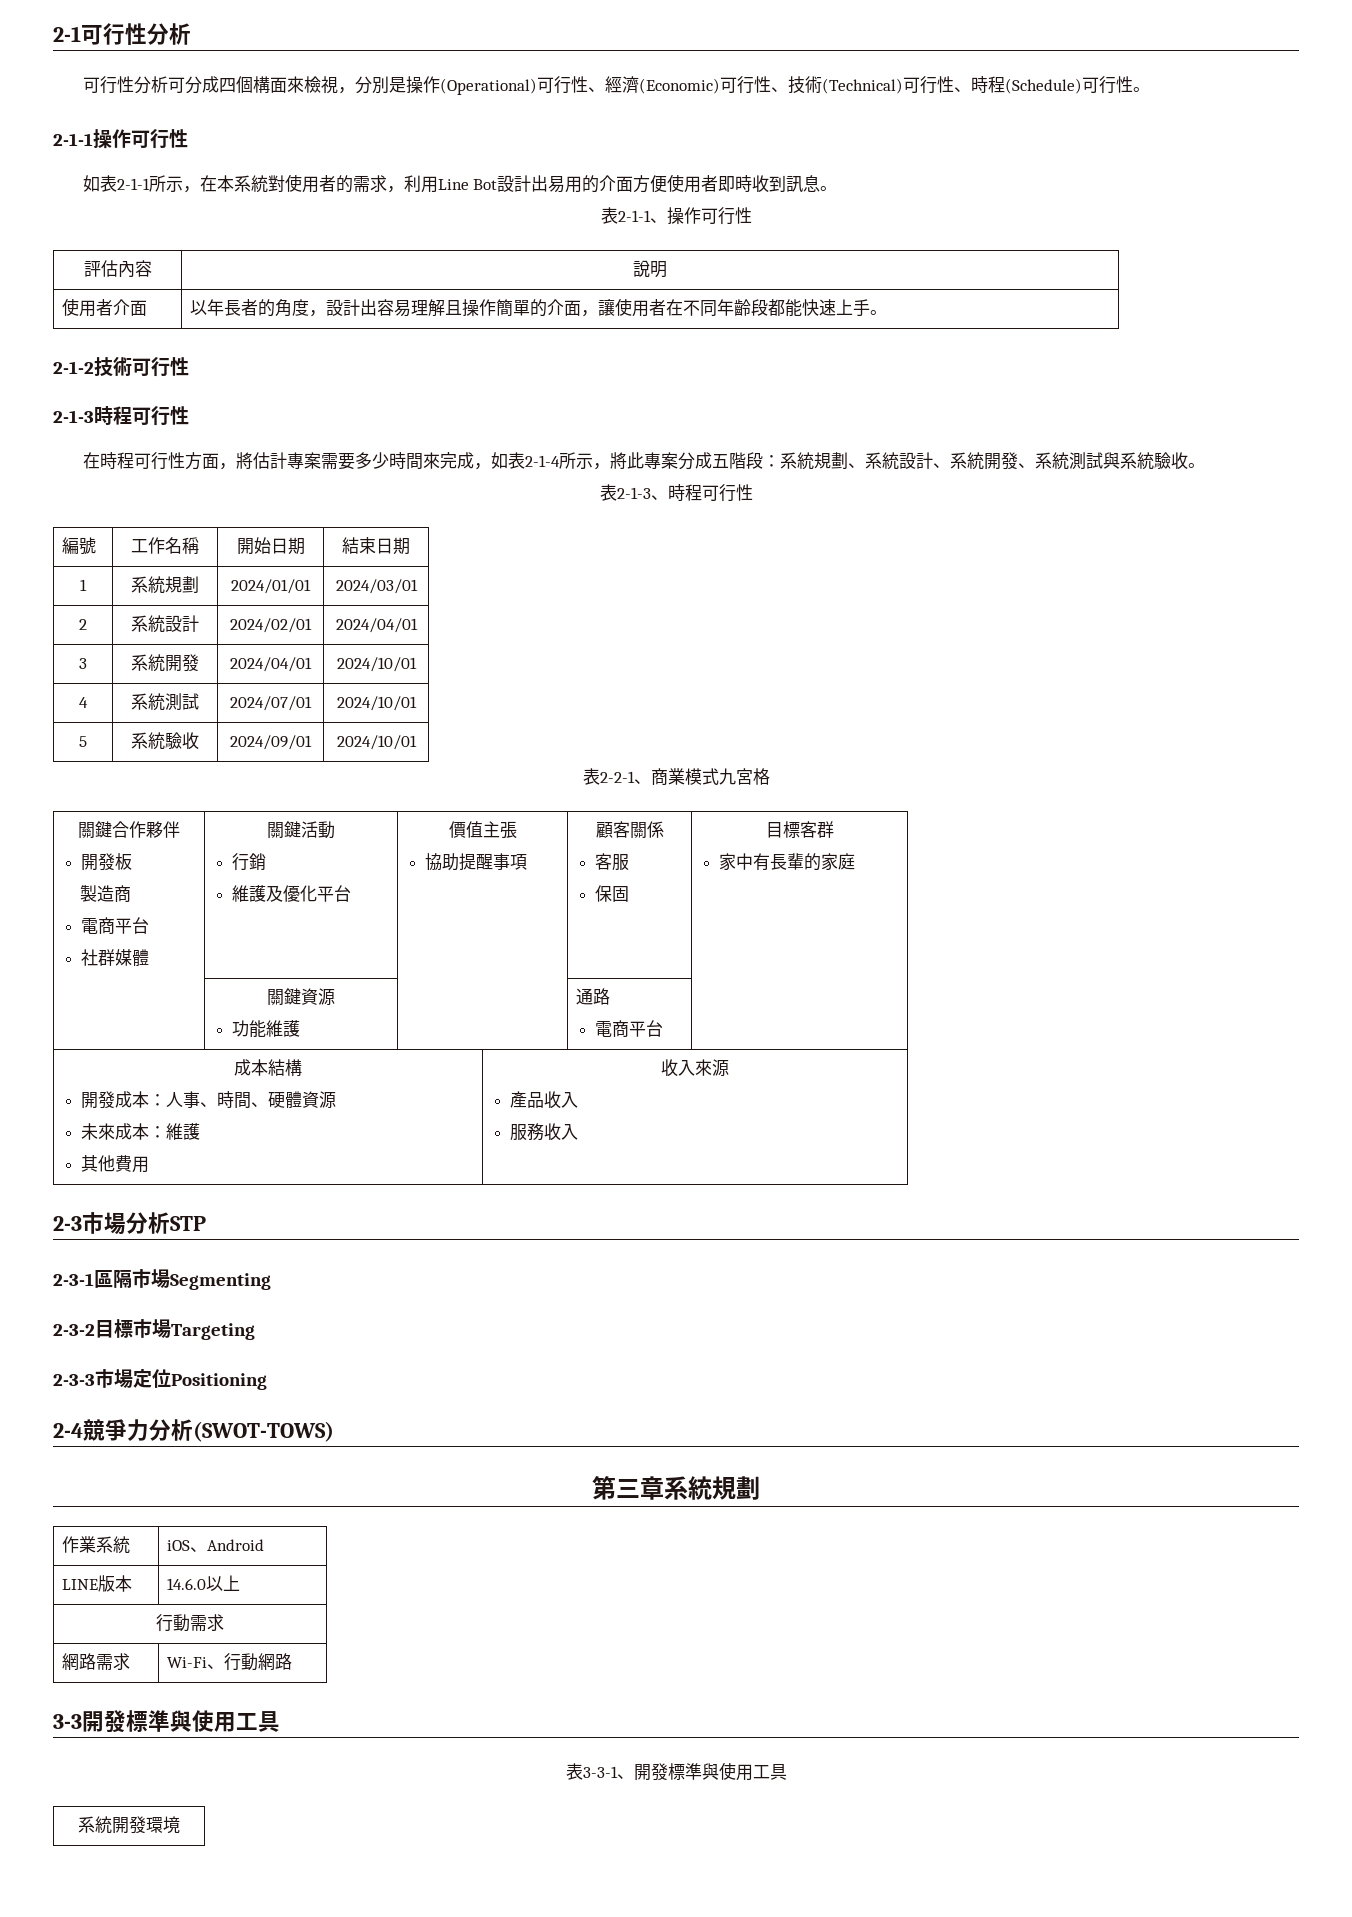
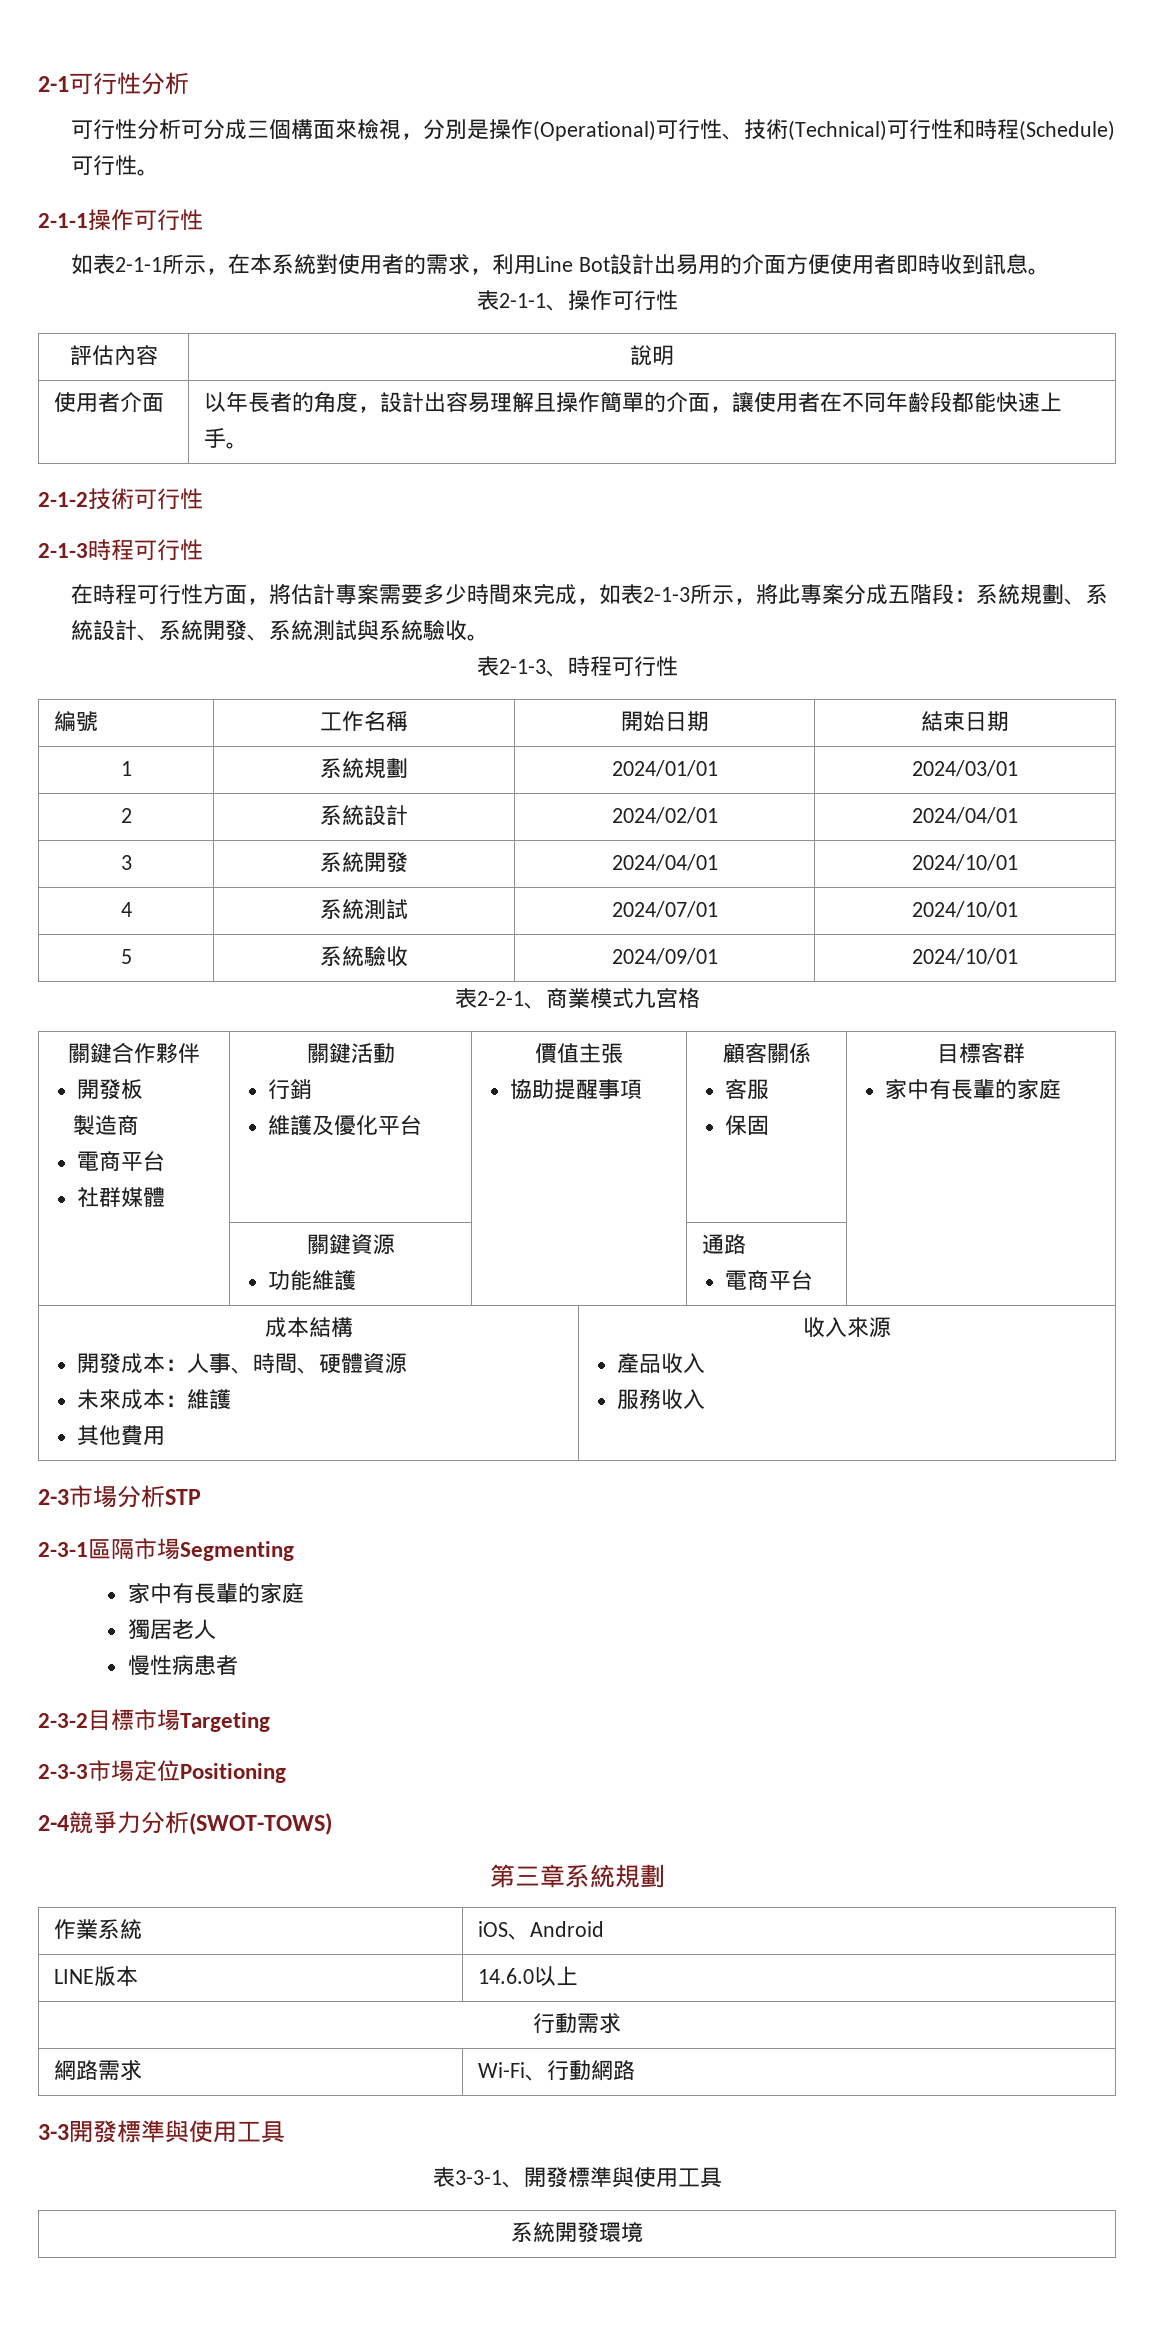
[218,78,236,93] 四 -> [247,120,270,138] 三
[604,76,788,94] 經濟(Economic)可行性、 -> (745, 136) none
[953,87,971,92] 、 -> [953,119,976,139] 和
[524,455,560,467] 2-1-4 -> [643,587,691,602] 2-1-3
(271, 1281) none -> [127,1583,304,1604] [127,1619,216,1640] [127,1654,238,1676] // 家中有長輩的家庭 // 獨居老人 // 慢性病患者

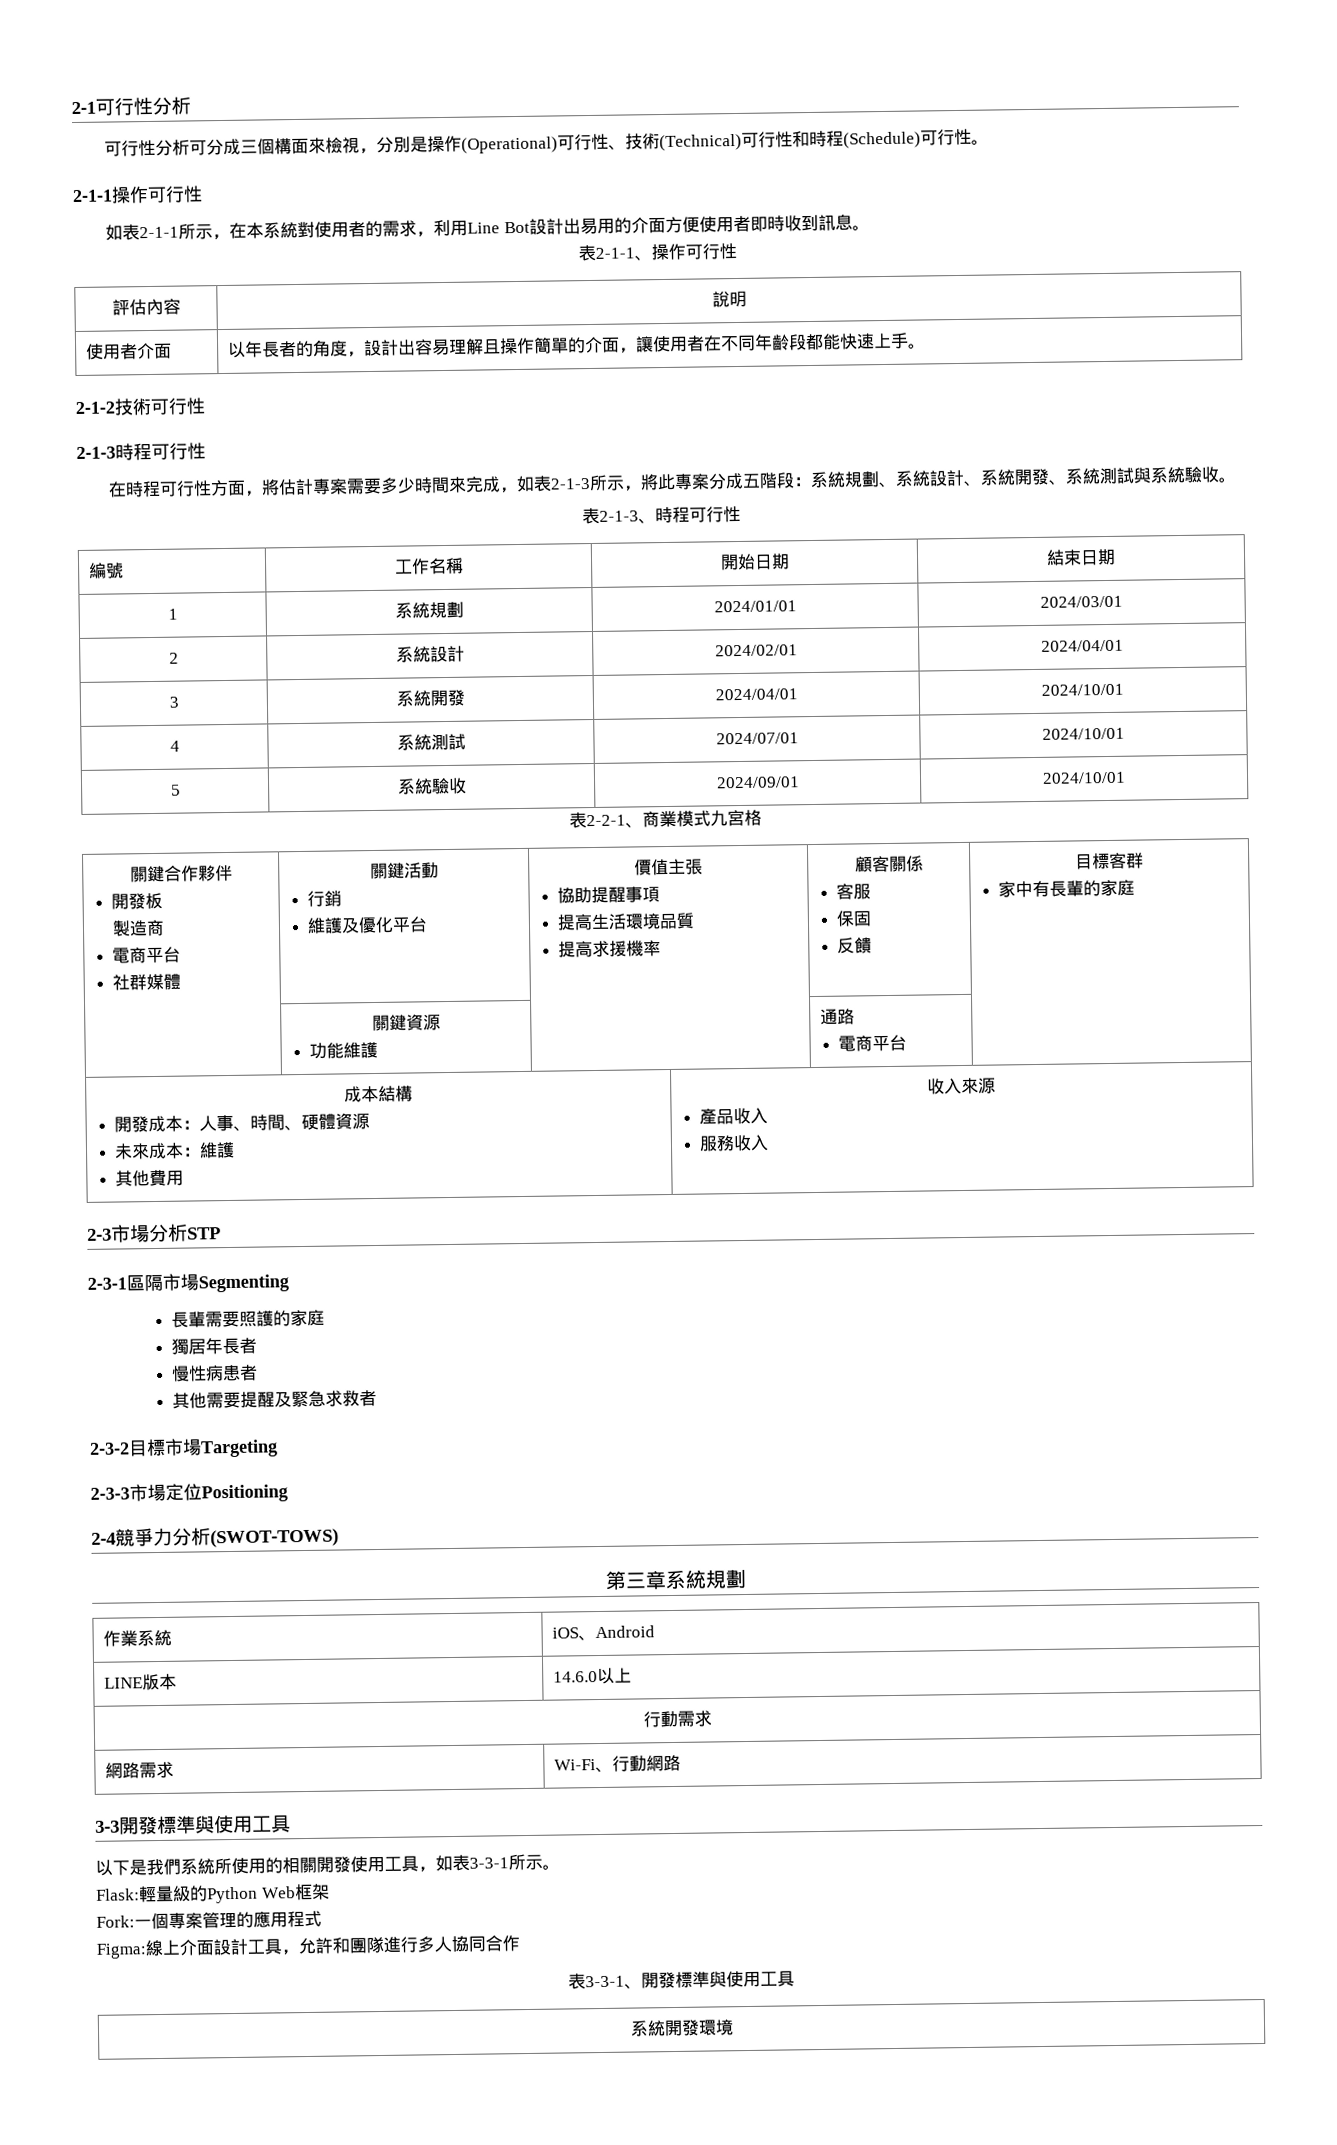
(643, 1089) none -> [557,912,696,931] [558,940,662,958] // 提高生活環境品質 // 提高求援機率
(770, 1125) none -> [837,937,873,954] // 反饋
[127,1583,238,1604] 家中有長輩 -> [171,1310,275,1328] 長輩需要照護
[171,1619,216,1639] 老人 -> [205,1337,258,1355] 年長者
(238, 1665) none -> [172,1389,378,1409] // 其他需要提醒及緊急求救者
(285, 2132) none -> [95,1854,560,1876] [96,1883,330,1904] [96,1910,322,1930] [96,1935,520,1959] // 以下是我們系統所使用的相關開發使用工具，如表3-3-1所示。 // Flask:輕量級的Python Web框架 // Fork:一個專案管理的應用程式 // Figma:線上介面設計工具，允許和團隊進行多人協同合作

